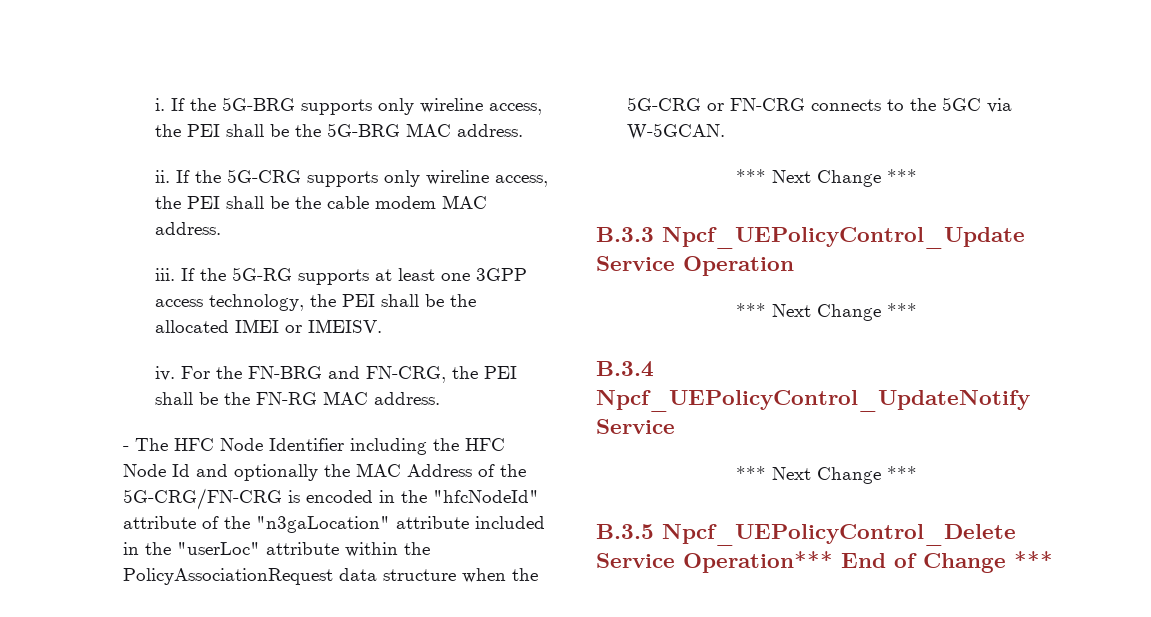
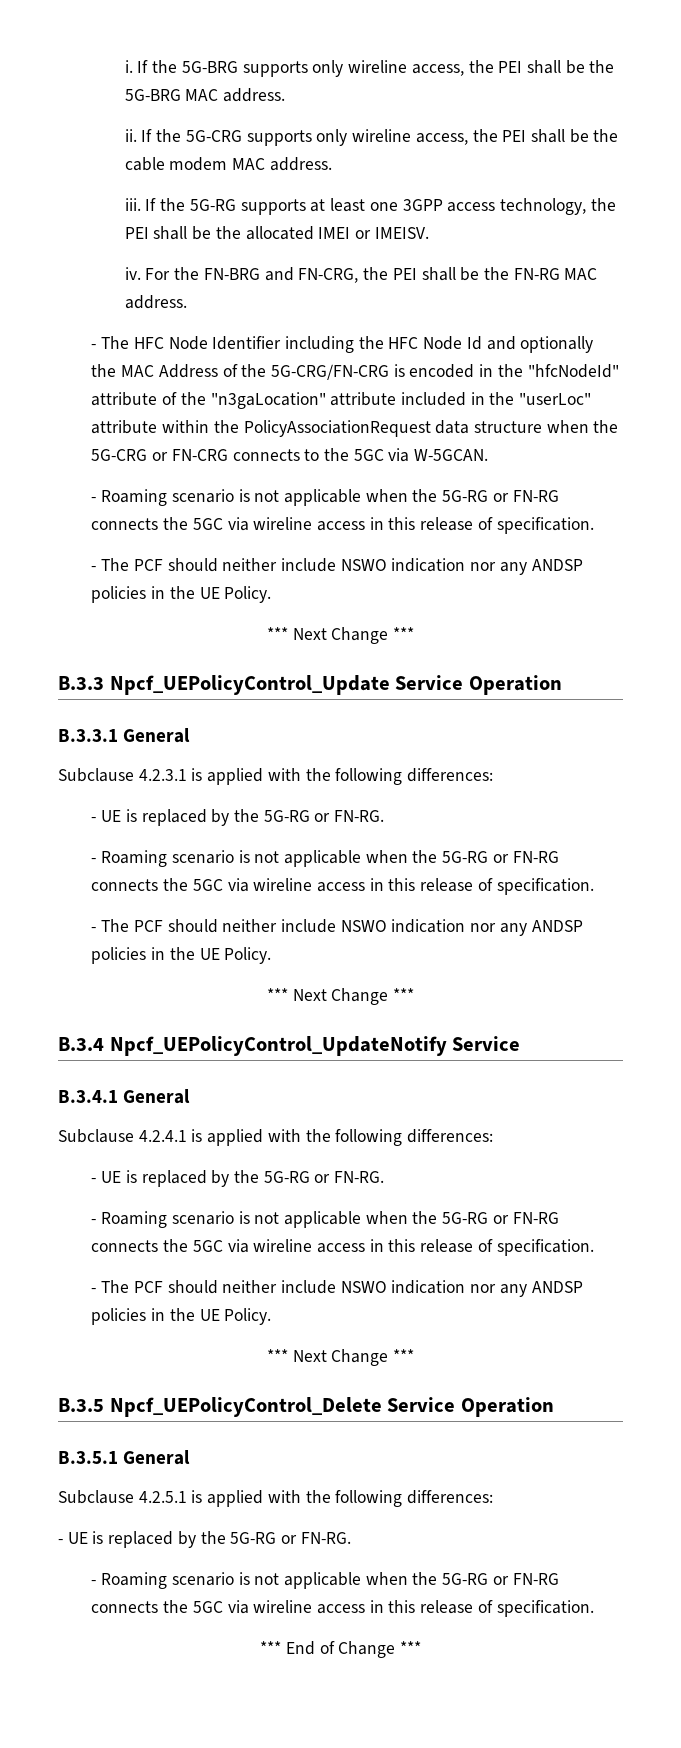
(726, 131) none -> [91,489,559,506] [91,517,594,534] [91,558,583,575] [91,586,272,603] // - Roaming scenario is not applicable when the 5G-RG or FN-RG connects the 5GC via wireline access in this release of specification. // - The PCF should neither include NSWO indication nor any ANDSP policies in the UE Policy.
(794, 266) none -> [58,728,191,743] [58,768,494,785] [91,809,385,826] [91,850,559,867] [91,878,594,895] [91,919,583,936] [91,947,272,964] // B.3.3.1 General // Subclause 4.2.3.1 is applied with the following differences: // - UE is replaced by the 5G-RG or FN-RG. // - Roaming scenario is not applicable when the 5G-RG or FN-RG connects the 5GC via wireline access in this release of specification. // - The PCF should neither include NSWO indication nor any ANDSP policies in the UE Policy.
(675, 426) none -> [58,1089,191,1104] [58,1129,494,1146] [91,1170,385,1187] [91,1211,559,1228] [91,1239,594,1256] [91,1280,583,1297] [91,1308,272,1325] // B.3.4.1 General // Subclause 4.2.4.1 is applied with the following differences: // - UE is replaced by the 5G-RG or FN-RG. // - Roaming scenario is not applicable when the 5G-RG or FN-RG connects the 5GC via wireline access in this release of specification. // - The PCF should neither include NSWO indication nor any ANDSP policies in the UE Policy.
[683,551,833,573] Operation*** -> [460,1397,554,1417] [58,1450,191,1465] [58,1490,494,1507] [58,1531,351,1548] [91,1572,559,1589] [91,1600,594,1617] [260,1641,282,1654] Operation // B.3.5.1 General // Subclause 4.2.5.1 is applied with the following differences: // - UE is replaced by the 5G-RG or FN-RG. // - Roaming scenario is not applicable when the 5G-RG or FN-RG connects the 5GC via wireline access in this release of specification. // ***

